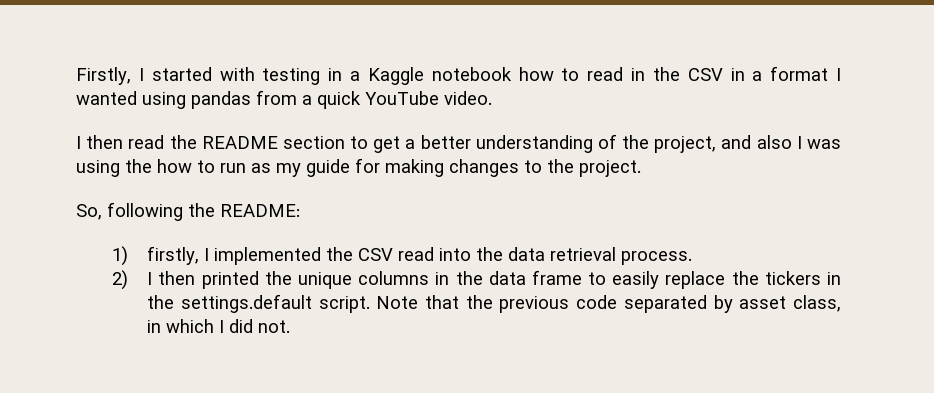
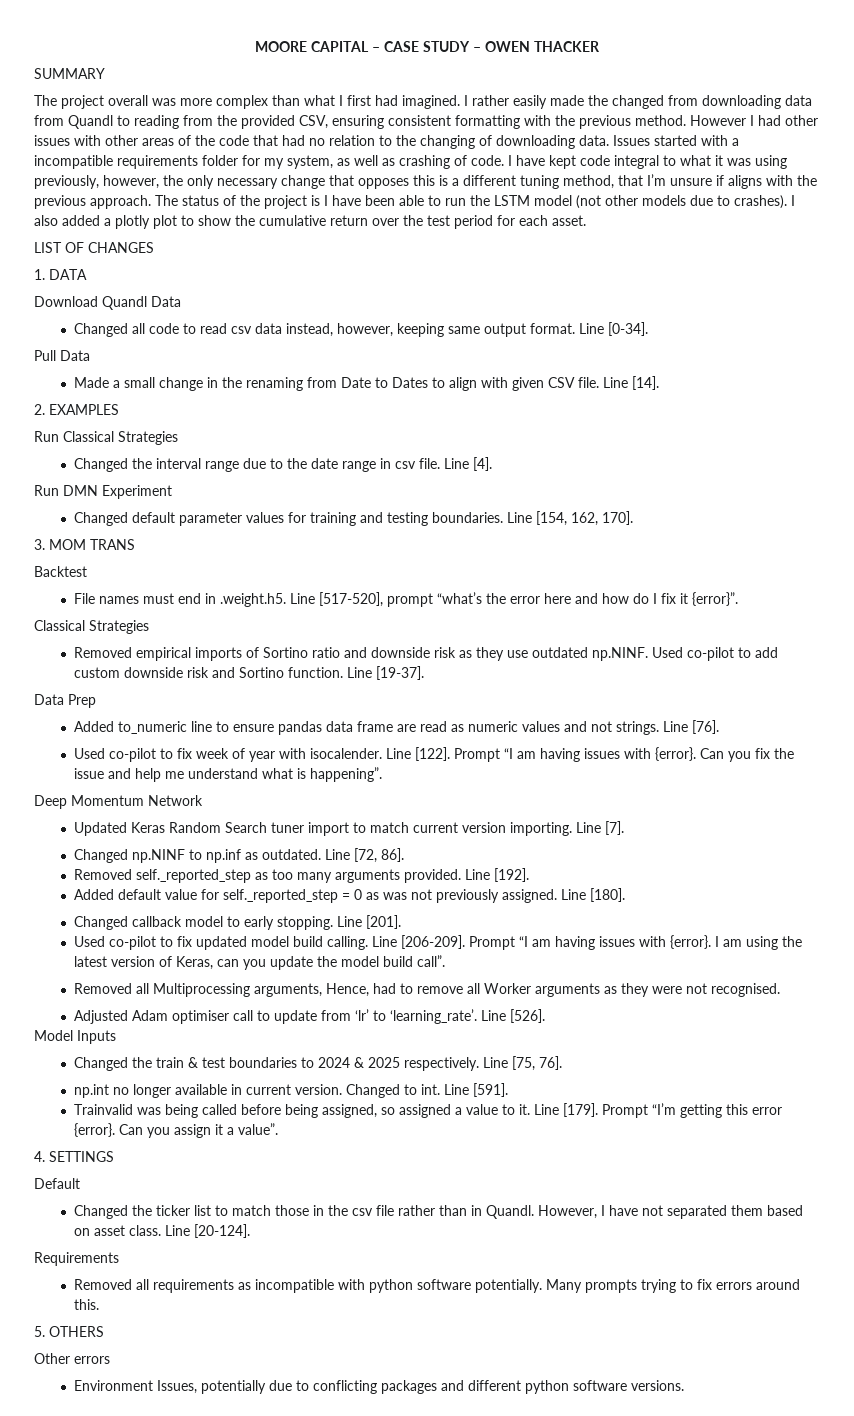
[76,66,842,85] [76,90,492,109] [76,134,841,153] [76,158,641,177] [76,202,300,221] [111,246,693,266] [111,270,841,290] [147,294,841,313] [147,319,291,333] Firstly, I started with testing in a Kaggle notebook how to read in the CSV in a format I wanted using pandas from a quick YouTube video. // I then read the README section to get a better understanding of the project, and also I was using the how to run as my guide for making changes to the project. // So, following the README: // 1) firstly, I implemented the CSV read into the data retrieval process. // 2) I then printed the unique columns in the data frame to easily replace the tickers in the settings.default script. Note that the previous code separated by asset class, in which I did not. -> [255,41,600,52] [34,68,105,79] [34,95,812,109] [34,115,818,129] [34,135,739,149] [34,155,787,169] [34,174,817,189] [34,195,795,209] [34,215,586,229] [34,242,154,253] [34,269,87,280] [34,296,181,310] [73,322,648,337] [34,350,90,361] [73,376,659,391] [34,404,119,415] [34,431,178,445] [73,457,492,472] [34,485,172,499] [73,511,633,526] [34,539,135,550] [34,566,87,577] [73,592,738,607] [34,620,149,634] [73,647,778,661] [73,666,424,680] [34,694,96,708] [73,720,719,735] [73,747,794,762] [73,767,382,782] [34,795,203,809] [73,821,624,836] [73,848,404,863] [73,868,529,883] [73,888,625,903] [73,915,401,930] [73,935,802,950] [73,955,445,970] [73,983,780,997] [73,1009,545,1024] [34,1030,116,1044] [73,1056,562,1071] [73,1083,508,1098] [73,1103,782,1118] [73,1123,278,1138] [34,1151,114,1162] [34,1178,80,1189] [73,1205,803,1219] [73,1224,250,1238] [34,1252,119,1266] [73,1279,800,1293] [73,1299,99,1310] [34,1326,104,1337] [34,1353,110,1364] [73,1380,684,1394] MOORE CAPITAL – CASE STUDY – OWEN THACKER // SUMMARY // The project overall was more complex than what I first had imagined. I rather easily made the changed from downloading data from Quandl to reading from the provided CSV, ensuring consistent formatting with the previous method. However I had other issues with other areas of the code that had no relation to the changing of downloading data. Issues started with a incompatible requirements folder for my system, as well as crashing of code. I have kept code integral to what it was using previously, however, the only necessary change that opposes this is a different tuning method, that I’m unsure if aligns with the previous approach. The status of the project is I have been able to run the LSTM model (not other models due to crashes). I also added a plotly plot to show the cumulative return over the test period for each asset. // LIST OF CHANGES // 1. DATA // Download Quandl Data // Changed all code to read csv data instead, however, keeping same output format. Line [0-34]. // Pull Data // Made a small change in the renaming from Date to Dates to align with given CSV file. Line [14]. // 2. EXAMPLES // Run Classical Strategies // Changed the interval range due to the date range in csv file. Line [4]. // Run DMN Experiment // Changed default parameter values for training and testing boundaries. Line [154, 162, 170]. // 3. MOM TRANS // Backtest // File names must end in .weight.h5. Line [517-520], prompt “what’s the error here and how do I fix it {error}”. // Classical Strategies // Removed empirical imports of Sortino ratio and downside risk as they use outdated np.NINF. Used co-pilot to add custom downside risk and Sortino function. Line [19-37]. // Data Prep // Added to_numeric line to ensure pandas data frame are read as numeric values and not strings. Line [76]. // Used co-pilot to fix week of year with isocalender. Line [122]. Prompt “I am having issues with {error}. Can you fix the issue and help me understand what is happening”. // Deep Momentum Network // Updated Keras Random Search tuner import to match current version importing. Line [7]. // Changed np.NINF to np.inf as outdated. Line [72, 86]. // Removed self._reported_step as too many arguments provided. Line [192]. // Added default value for self._reported_step = 0 as was not previously assigned. Line [180]. // Changed callback model to early stopping. Line [201]. // Used co-pilot to fix updated model build calling. Line [206-209]. Prompt “I am having issues with {error}. I am using the latest version of Keras, can you update the model build call”. // Removed all Multiprocessing arguments, Hence, had to remove all Worker arguments as they were not recognised. // Adjusted Adam optimiser call to update from ‘lr’ to ‘learning_rate’. Line [526]. // Model Inputs // Changed the train & test boundaries to 2024 & 2025 respectively. Line [75, 76]. // np.int no longer available in current version. Changed to int. Line [591]. // Trainvalid was being called before being assigned, so assigned a value to it. Line [179]. Prompt “I’m getting this error {error}. Can you assign it a value”. // 4. SETTINGS // Default // Changed the ticker list to match those in the csv file rather than in Quandl. However, I have not separated them based on asset class. Line [20-124]. // Requirements // Removed all requirements as incompatible with python software potentially. Many prompts trying to fix errors around this. // 5. OTHERS // Other errors // Environment Issues, potentially due to conflicting packages and different python software versions.

